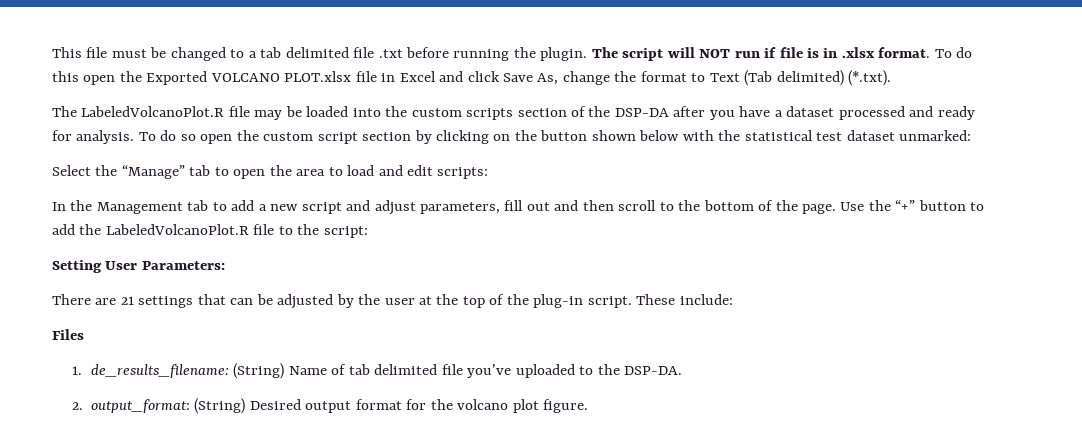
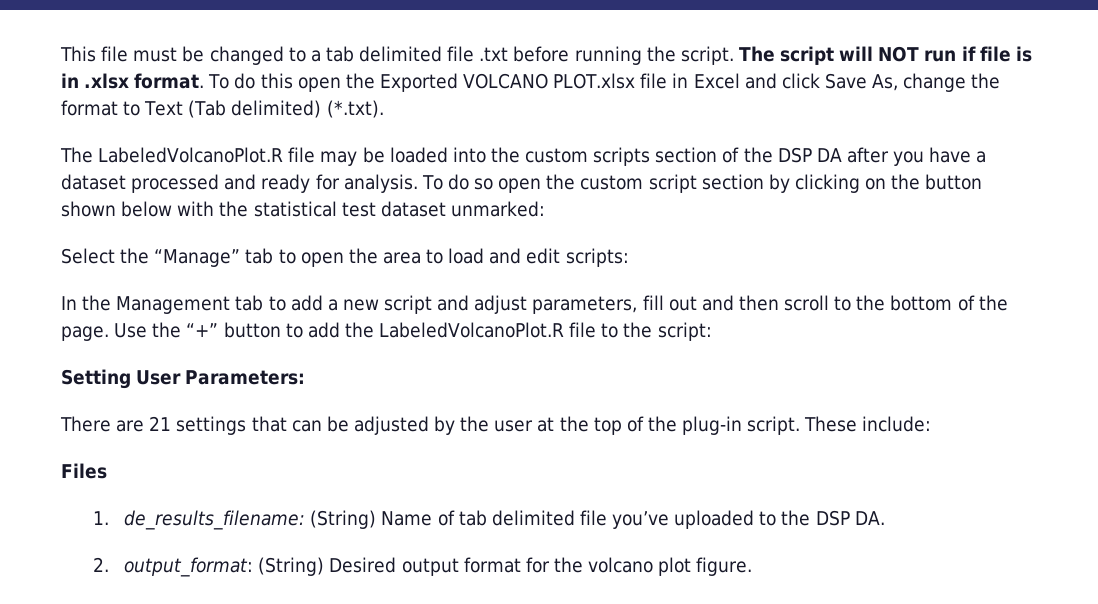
[540,47,588,61] plugin. -> [680,46,734,65] script.
[614,108,669,117] DSP-DA -> [777,147,842,163] DSP DA
[624,366,683,375] DSP-DA. -> [815,510,885,526] DSP DA.

